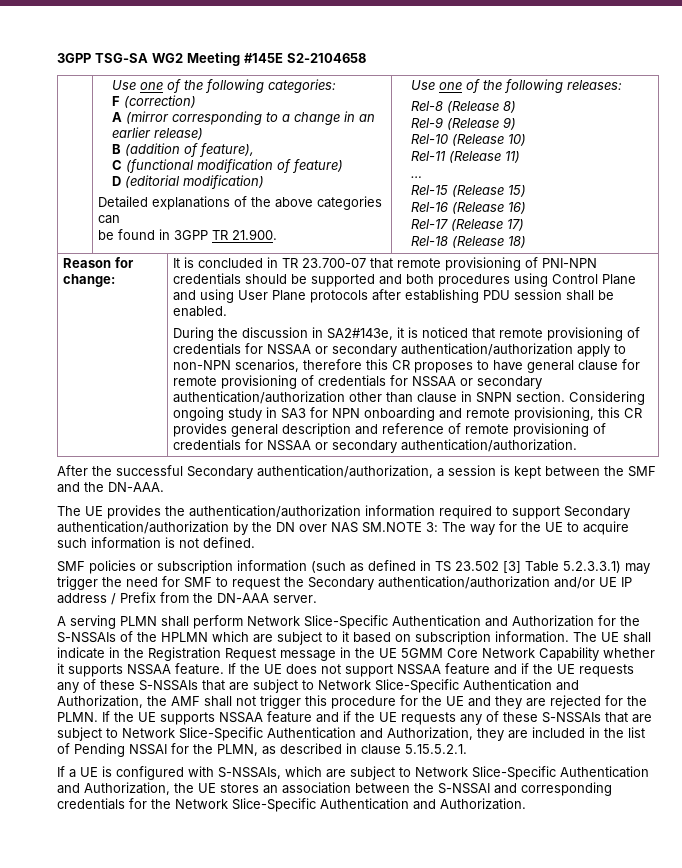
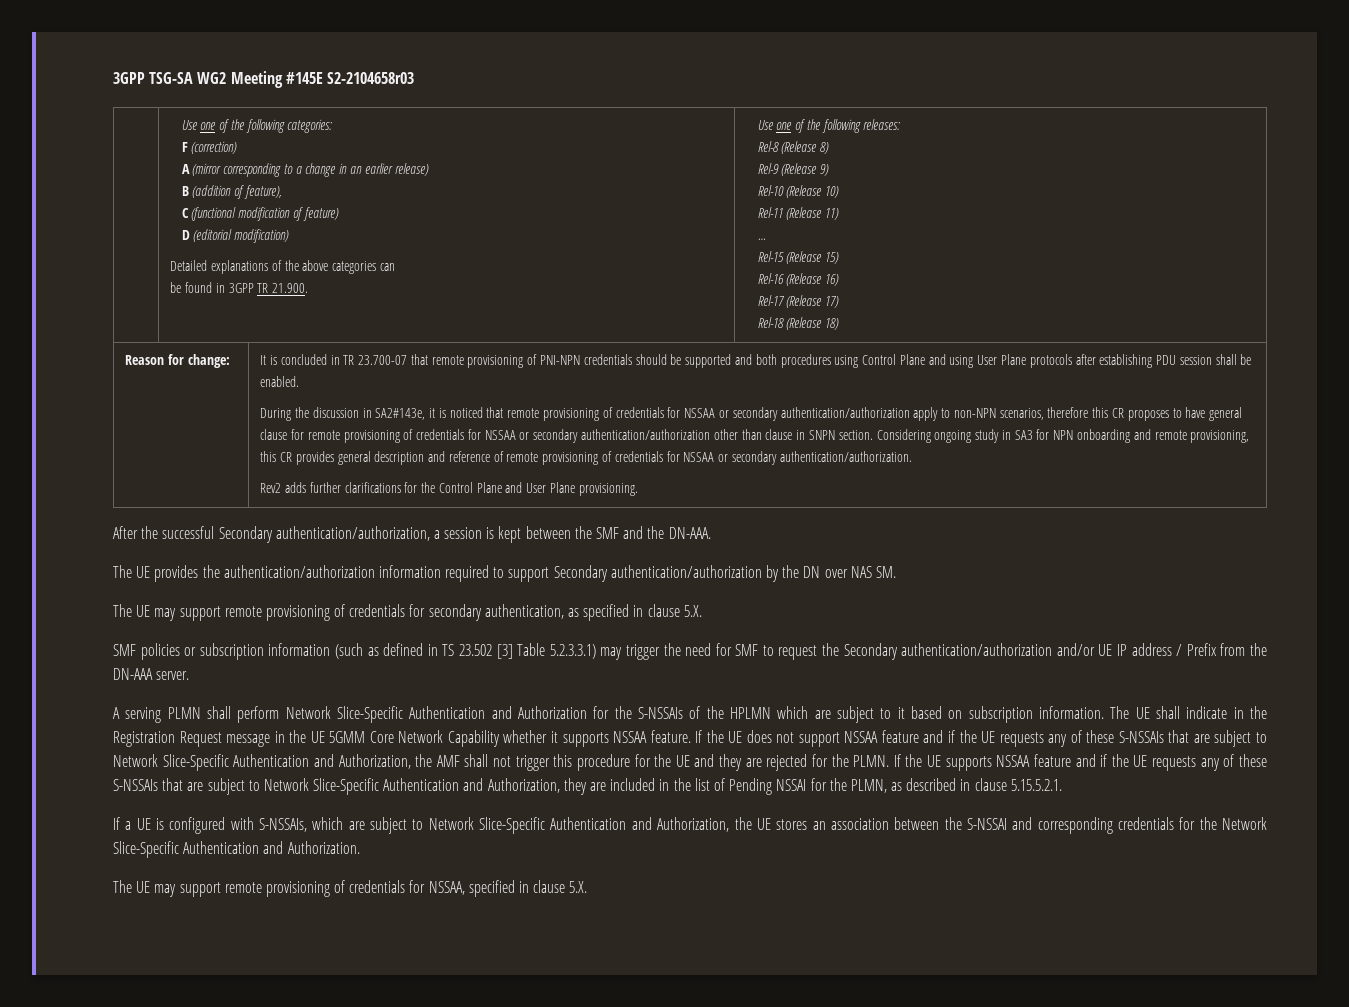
[287,53,366,63] S2-2104658 -> [326,72,414,84] S2-2104658r03
(578, 445) none -> [260,482,638,496] // Rev2 adds further clarifications for the Control Plane and User Plane provisioning.
[362,521,629,535] [57,537,255,549] SM.NOTE 3: The way for the UE to acquire such information is not defined. -> [875,566,896,578] [113,604,702,621] SM. // The UE may support remote provisioning of credentials for secondary authentication, as specified in clause 5.X.
(526, 804) none -> [113,880,588,897] // The UE may support remote provisioning of credentials for NSSAA, specified in clause 5.X.

